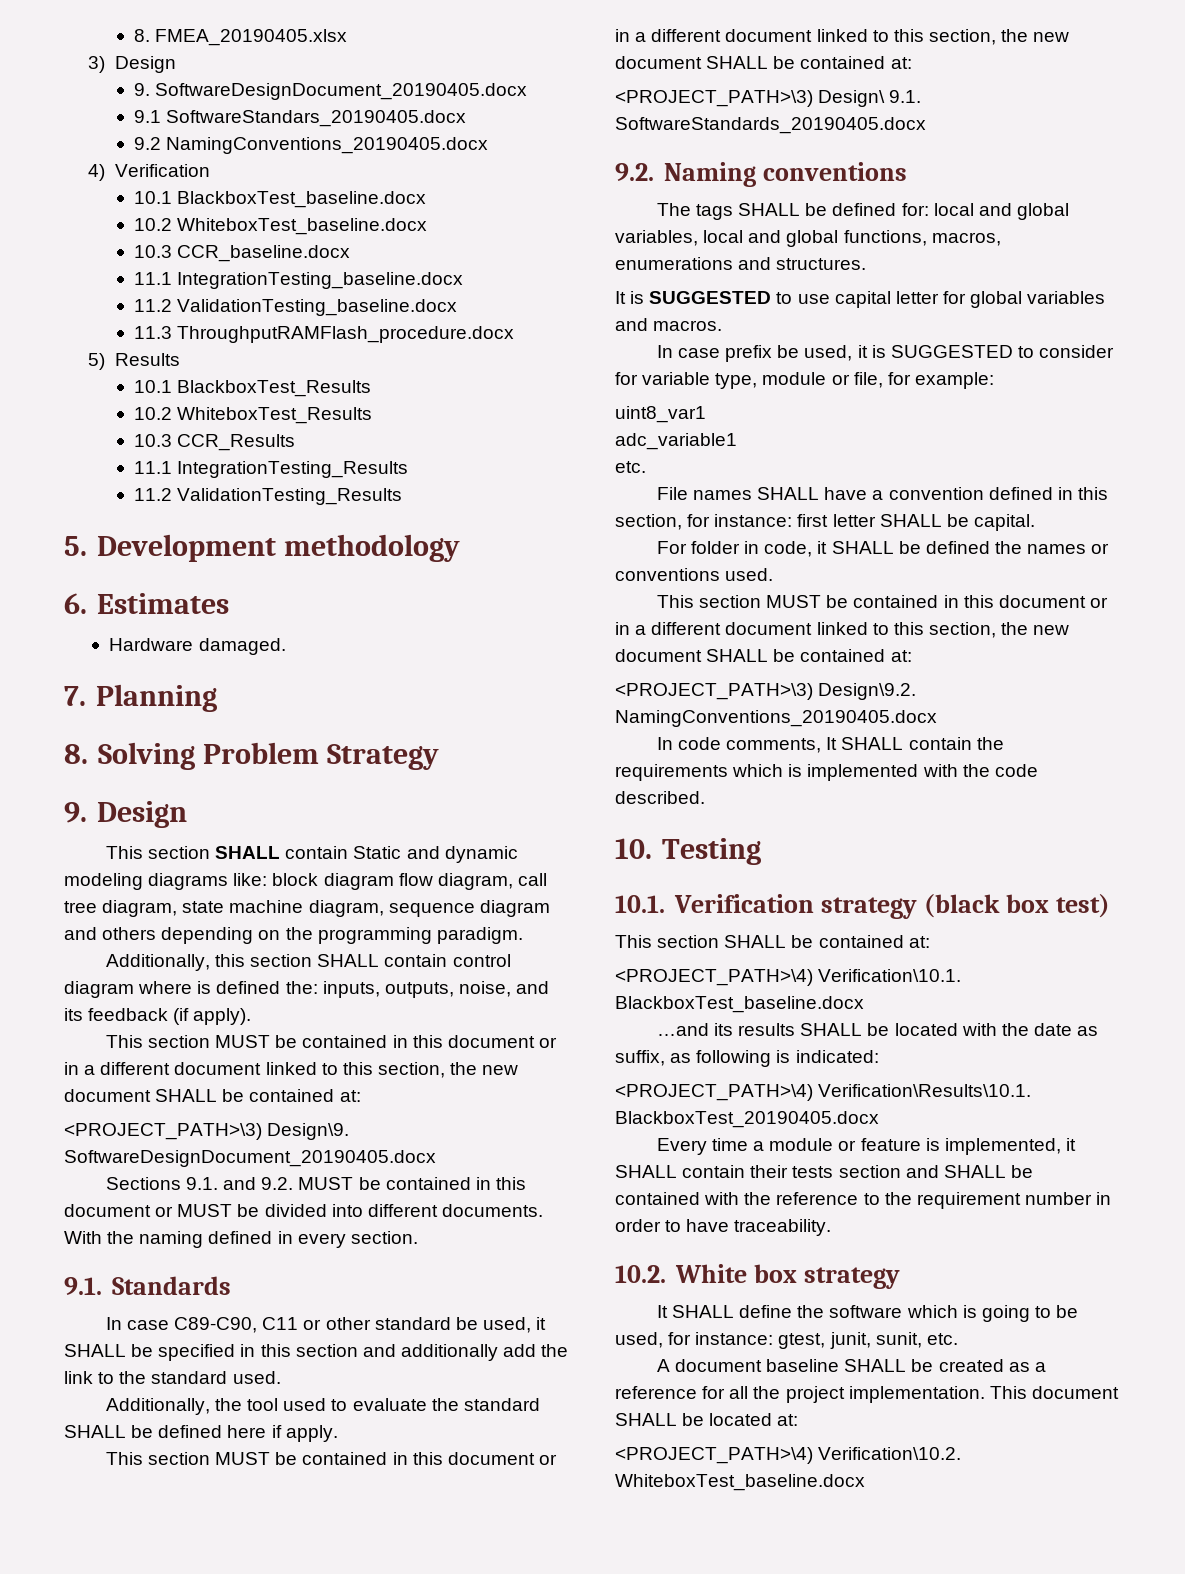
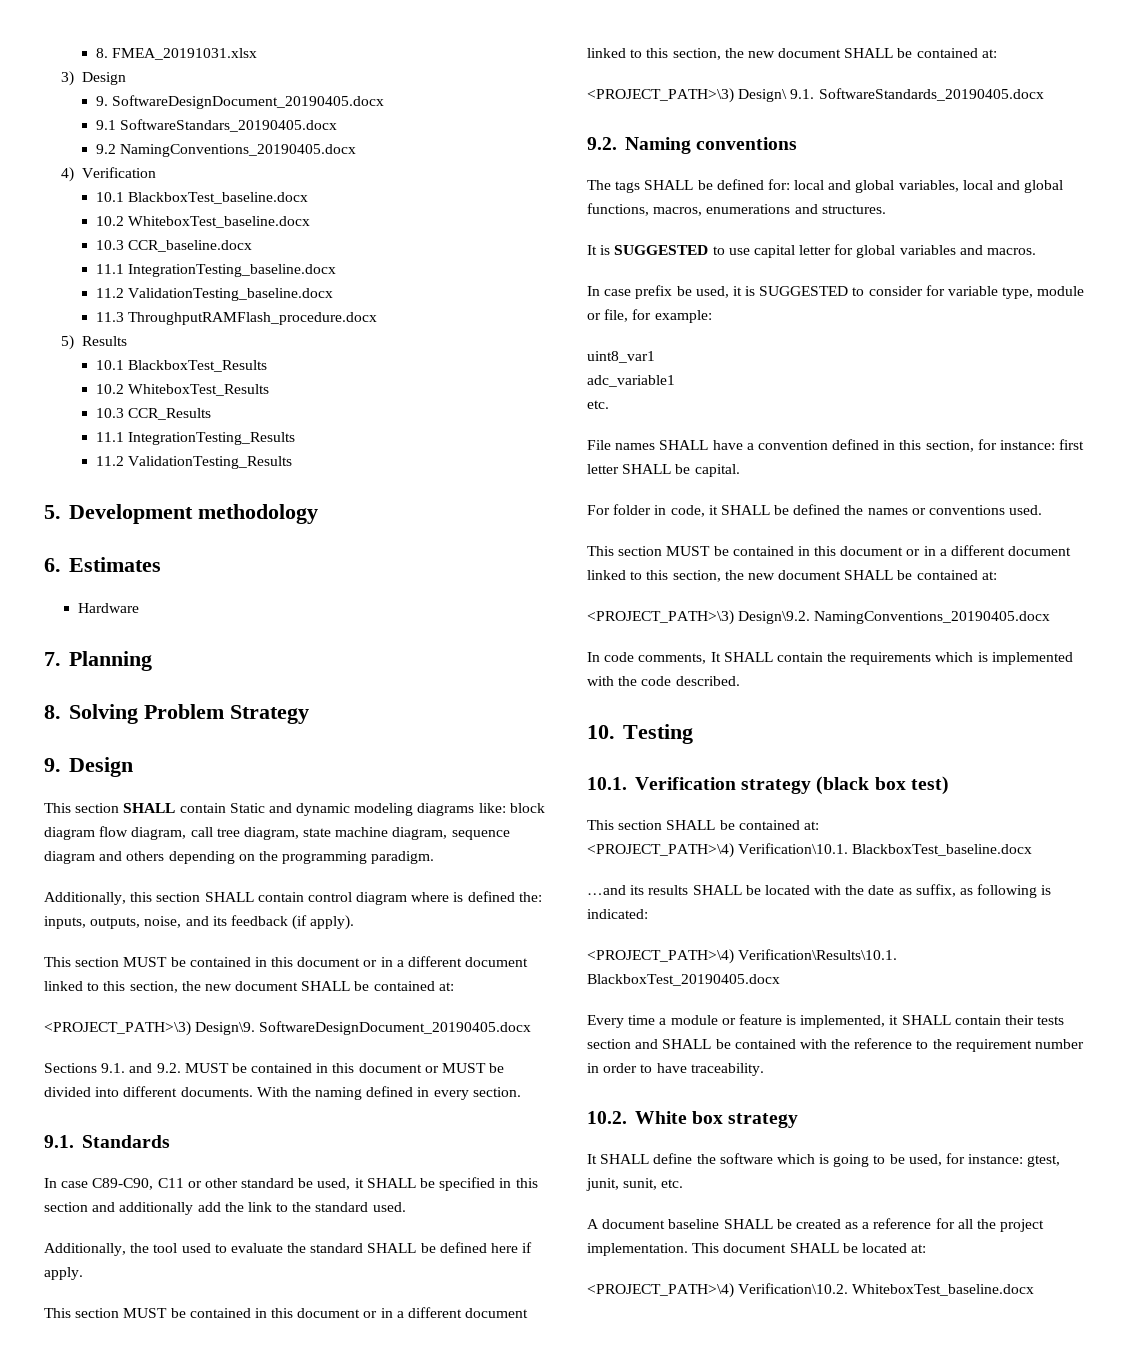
[133,29,347,46] 8. FMEA_20190405.xlsx -> [95,48,257,60] 8. FMEA_20191031.xlsx
[198,638,286,655] damaged. -> (140, 608) none

